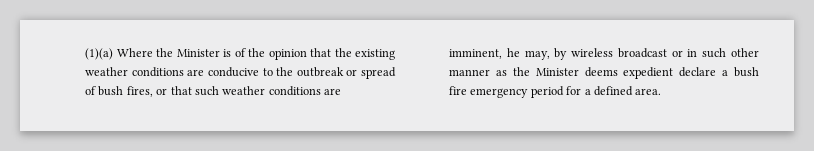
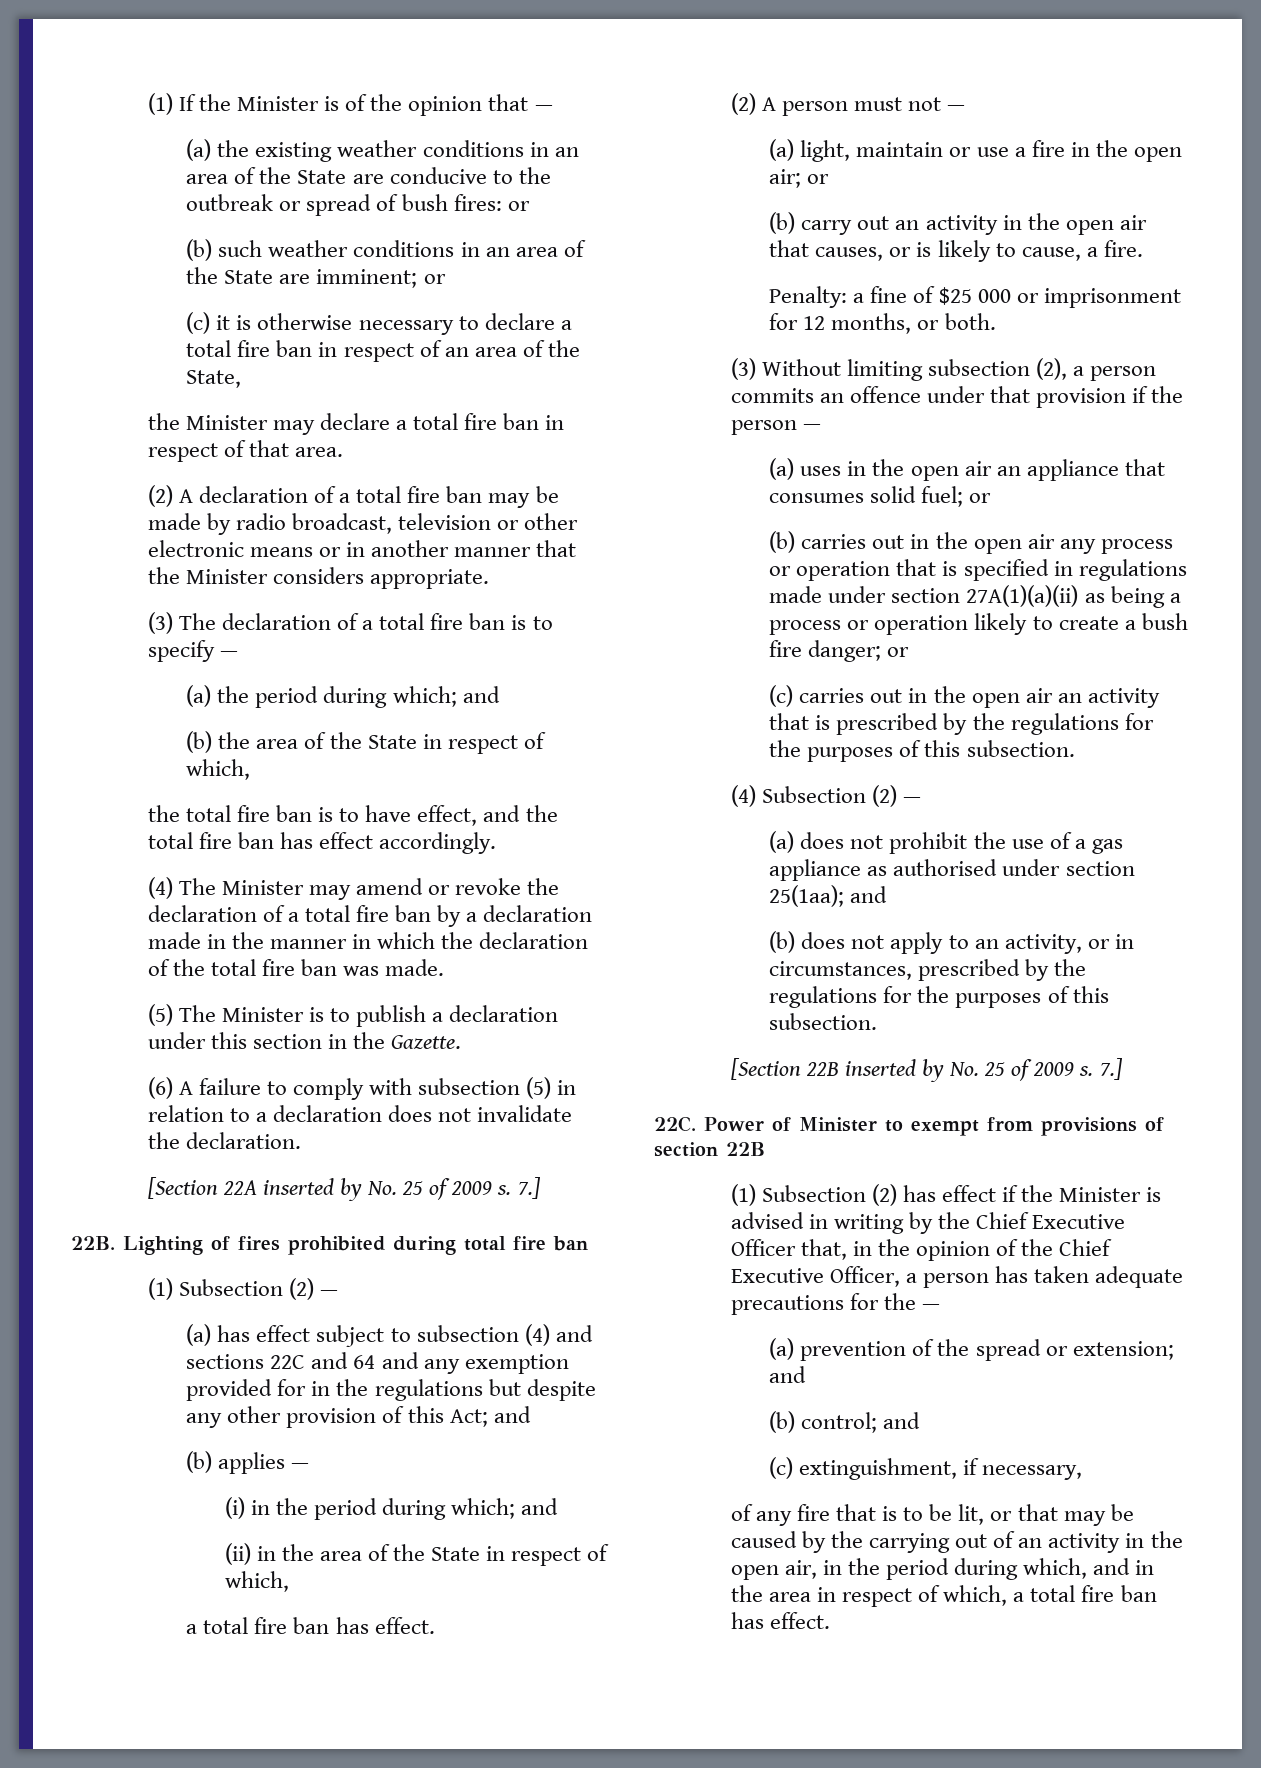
[85,48,153,60] (1)(a) Where -> [147,93,196,115] (1) If
(332, 52) none -> [534,105,553,111] [186,139,212,161] — // (a)
(184, 72) none -> [529,142,579,157] [186,167,347,184] in an area of the State
[126,86,192,97] fires, or that -> [453,194,530,211] [186,239,213,261] fires: or // (b)
[324,88,342,95] [449,48,759,60] [449,67,760,79] [449,86,662,98] are imminent, he may, by wireless broadcast or in such other manner as the Minister deems expedient declare a bush fire emergency period for a defined area. -> [460,240,586,257] [186,267,446,288] [186,312,572,335] [186,340,580,362] [186,370,242,388] [147,413,565,435] [147,440,344,462] [147,485,559,508] [147,513,579,535] [147,540,577,557] [147,567,490,589] [147,612,553,634] [147,640,238,662] [186,685,500,708] [186,731,546,754] [186,759,251,780] [147,805,558,826] [147,832,497,854] [147,877,560,900] [147,905,593,927] [147,932,589,949] [147,959,445,976] [147,1004,559,1027] [147,1032,462,1049] [147,1077,577,1100] [147,1105,573,1122] [147,1132,301,1149] [147,1177,541,1201] [71,1236,588,1255] [147,1278,339,1300] [186,1324,593,1347] [186,1352,569,1374] [186,1379,596,1401] [186,1406,531,1428] [186,1451,310,1474] [224,1497,559,1520] [224,1543,610,1566] [224,1571,289,1592] [186,1617,435,1634] [730,93,966,116] [769,139,1182,162] [769,169,830,188] [769,212,1147,235] [769,240,1143,262] [769,286,1181,308] [769,313,996,334] [730,358,1157,381] [730,386,1184,408] [730,420,821,435] [769,458,1165,481] [769,486,992,507] [769,531,1173,554] [769,559,1187,581] [769,585,1181,608] [769,613,1188,635] [769,640,910,662] [769,685,1160,708] [769,713,1154,735] [769,740,1075,762] [730,785,922,807] [769,831,1123,854] [769,859,1135,881] [769,885,888,907] [769,931,1134,954] [769,959,1087,981] [769,986,1109,1008] [769,1013,878,1030] [730,1058,1123,1082] [654,1116,1164,1136] [654,1142,765,1157] [730,1184,1162,1206] [730,1212,1126,1234] [730,1239,1113,1261] [730,1266,1184,1288] [730,1293,941,1315] [769,1338,1174,1361] [769,1366,807,1383] [769,1411,921,1433] [769,1457,1083,1480] [730,1504,1134,1526] [730,1531,1183,1553] [730,1558,1155,1580] [730,1585,1157,1607] [730,1612,830,1629] in an area of the State are imminent; or // (c) it is otherwise necessary to declare a total fire ban in respect of an area of the State, // the Minister may declare a total fire ban in respect of that area. // (2) A declaration of a total fire ban may be made by radio broadcast, television or other electronic means or in another manner that the Minister considers appropriate. // (3) The declaration of a total fire ban is to specify — // (a) the period during which; and // (b) the area of the State in respect of which, // the total fire ban is to have effect, and the total fire ban has effect accordingly. // (4) The Minister may amend or revoke the declaration of a total fire ban by a declaration made in the manner in which the declaration of the total fire ban was made. // (5) The Minister is to publish a declaration under this section in the Gazette. // (6) A failure to comply with subsection (5) in relation to a declaration does not invalidate the declaration. // [Section 22A inserted by No. 25 of 2009 s. 7.] // 22B. Lighting of fires prohibited during total fire ban // (1) Subsection (2) — // (a) has effect subject to subsection (4) and sections 22C and 64 and any exemption provided for in the regulations but despite any other provision of this Act; and // (b) applies — // (i) in the period during which; and // (ii) in the area of the State in respect of which, // a total fire ban has effect. // (2) A person must not — // (a) light, maintain or use a fire in the open air; or // (b) carry out an activity in the open air that causes, or is likely to cause, a fire. // Penalty: a fine of $25 000 or imprisonment for 12 months, or both. // (3) Without limiting subsection (2), a person commits an offence under that provision if the person — // (a) uses in the open air an appliance that consumes solid fuel; or // (b) carries out in the open air any process or operation that is specified in regulations made under section 27A(1)(a)(ii) as being a process or operation likely to create a bush fire danger; or // (c) carries out in the open air an activity that is prescribed by the regulations for the purposes of this subsection. // (4) Subsection (2) — // (a) does not prohibit the use of a gas appliance as authorised under section 25(1aa); and // (b) does not apply to an activity, or in circumstances, prescribed by the regulations for the purposes of this subsection. // [Section 22B inserted by No. 25 of 2009 s. 7.] // 22C. Power of Minister to exempt from provisions of section 22B // (1) Subsection (2) has effect if the Minister is advised in writing by the Chief Executive Officer that, in the opinion of the Chief Executive Officer, a person has taken adequate precautions for the — // (a) prevention of the spread or extension; and // (b) control; and // (c) extinguishment, if necessary, // of any fire that is to be lit, or that may be caused by the carrying out of an activity in the open air, in the period during which, and in the area in respect of which, a total fire ban has effect.

